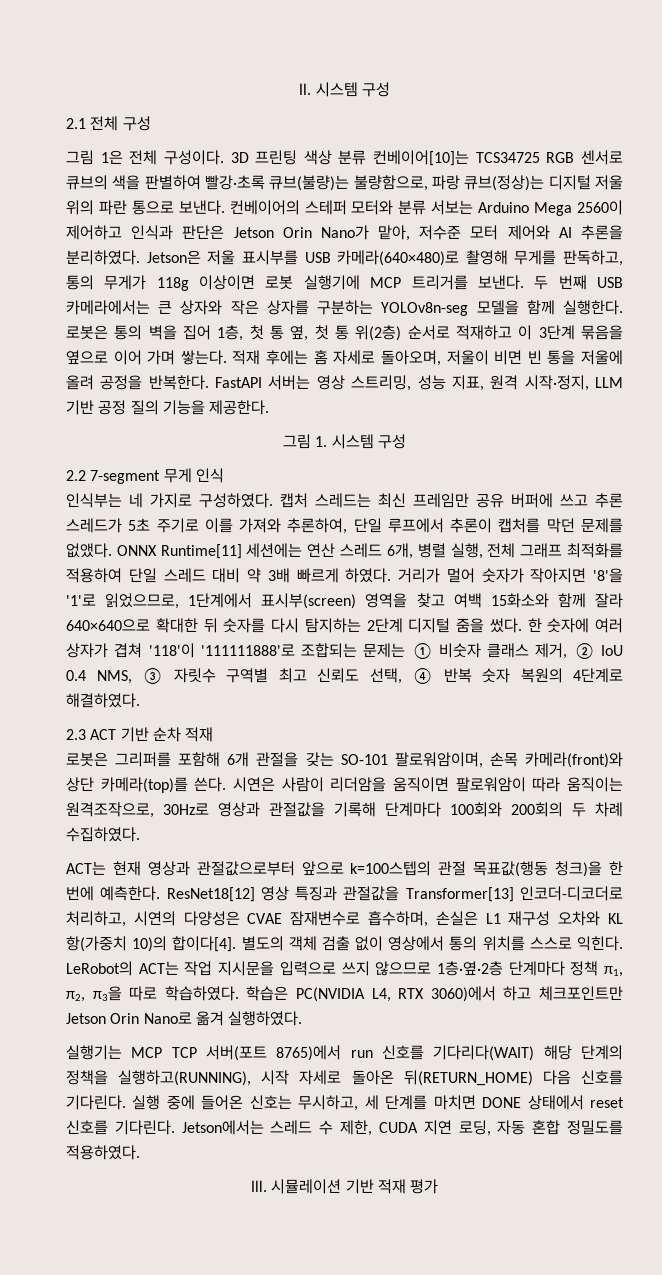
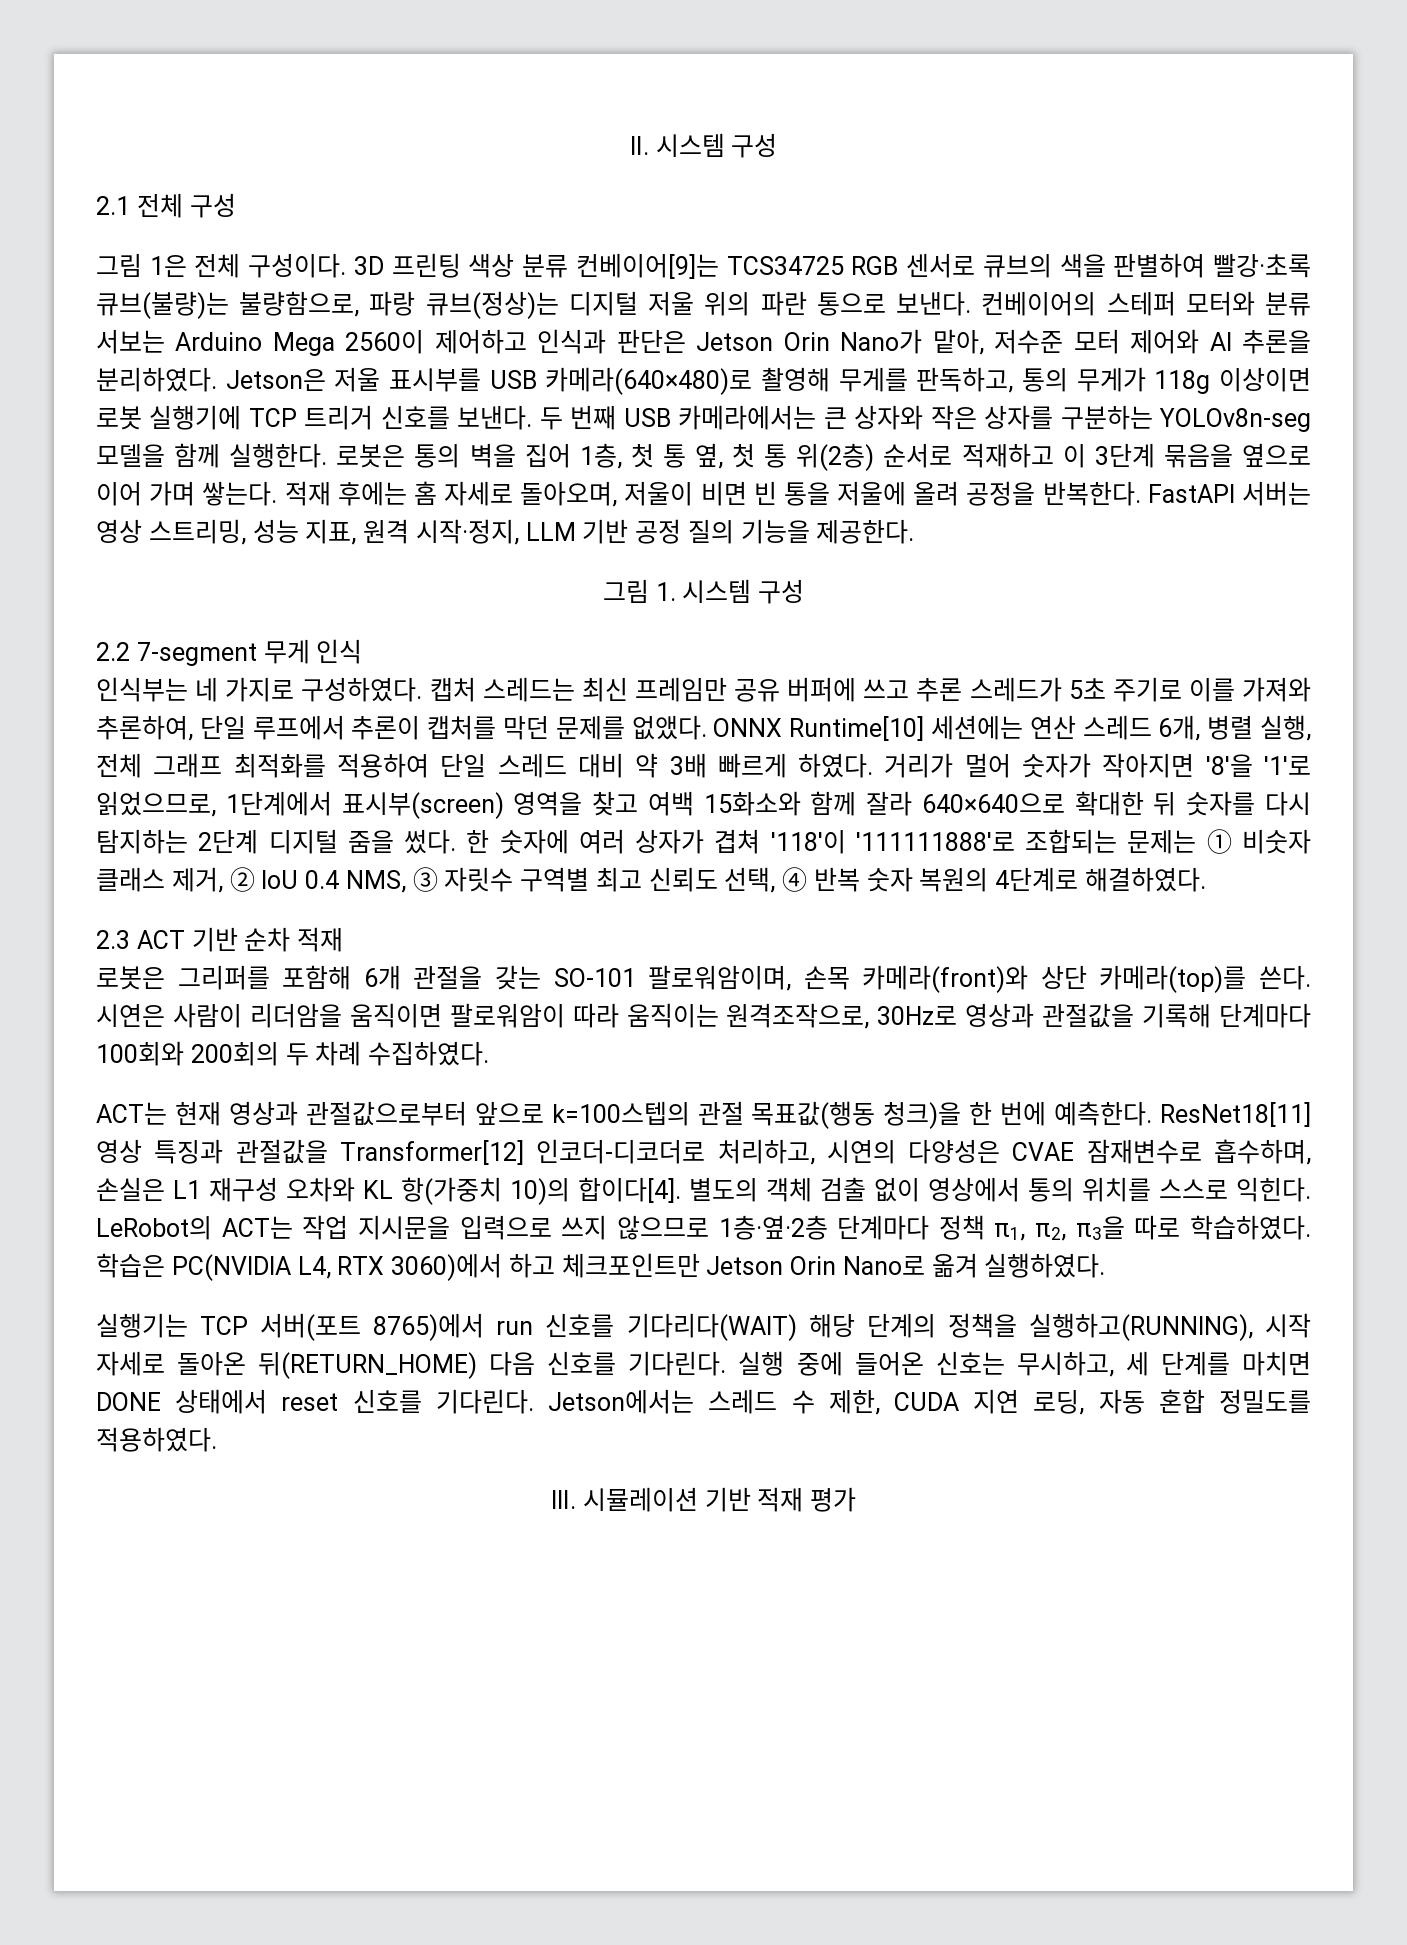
[373,150,470,166] 컨베이어[10]는 -> [575,253,719,279] 컨베이어[9]는
[370,275,468,290] MCP 트리거를 -> [248,405,450,430] TCP 트리거 신호를
[160,544,242,559] Runtime[11] -> [789,716,925,741] Runtime[10]
[166,887,255,902] ResNet18[12] -> [1159,1102,1311,1127] ResNet18[11]
[405,887,514,902] Transformer[13] -> [339,1140,524,1165] Transformer[12]
[131,1047,163,1058] MCP -> (188, 1325) none

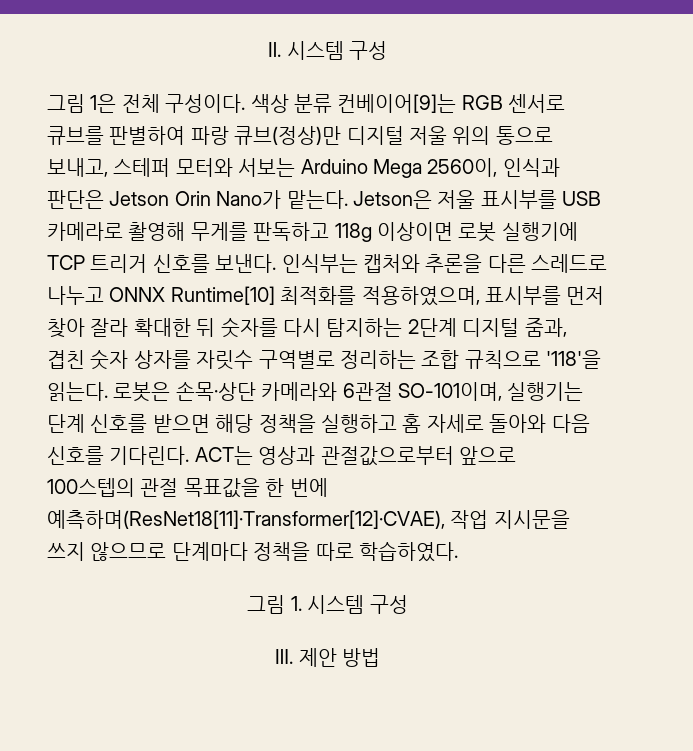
[96,193,236,218] // 2.1 전체 구성 -> (387, 50) none
[353,253,461,278] 3D 프린팅 -> (246, 103) none
[726,256,844,275] TCS34725 -> (457, 103) none
[982,253,1312,278] [96,291,1097,319] 큐브의 색을 판별하여 빨강·초록 큐브(불량)는 불량함으로, 파랑 큐브(정상)는 디지털 저울 위의 파란 통으로 보낸다. 컨베이어의 -> [47,126,553,145] [47,158,108,177] 큐브를 판별하여 파랑 큐브(정상)만 디지털 저울 위의 통으로 보내고,
[1265,292,1312,316] 분류 -> (233, 167) none
[345,329,527,354] 2560이 제어하고 -> [427,158,498,177] 2560이,
[932,329,1312,355] [96,367,217,392] 맡아, 저수준 모터 제어와 AI 추론을 분리하였다. -> [286,190,348,209] 맡는다.
[545,367,753,395] 카메라(640×480)로 -> [47,222,123,241] 카메라로
[916,367,1146,393] 판독하고, 통의 무게가 -> [253,222,330,241] 판독하고
[539,405,1311,432] [96,443,1311,471] [96,481,1311,507] [96,519,915,545] [602,579,805,604] [96,639,363,666] [96,677,1311,702] [96,715,1311,741] [96,753,1311,778] [96,791,1065,819] 두 번째 USB 카메라에서는 큰 상자와 작은 상자를 구분하는 YOLOv8n-seg 모델을 함께 실행한다. 로봇은 통의 벽을 집어 1층, 첫 통 옆, 첫 통 위(2층) 순서로 적재하고 이 3단계 묶음을 옆으로 이어 가며 쌓는다. 적재 후에는 홈 자세로 돌아오며, 저울이 비면 빈 통을 저울에 올려 공정을 반복한다. FastAPI 서버는 영상 스트리밍, 성능 지표, 원격 시작·정지, LLM 기반 공정 질의 기능을 제공한다. // 그림 1. 시스템 구성 // 2.2 7-segment 무게 인식 // 인식부는 네 가지로 구성하였다. 캡처 스레드는 최신 프레임만 공유 버퍼에 쓰고 추론 스레드가 5초 주기로 이를 가져와 추론하여, 단일 루프에서 추론이 캡처를 막던 문제를 없앴다. ONNX Runtime[10] 세션에는 연산 스레드 6개, 병렬 실행, 전체 그래프 최적화를 적용하여 단일 스레드 대비 약 3배 빠르게 하였다. 거리가 멀어 숫자가 작아지면 '8'을 '1'로 읽었으므로, 1단계에서 표시부(screen) 영역을 찾고 여백 15화소와 함께 잘라 640×640으로 -> [281,254,608,273] [47,286,605,306] [47,318,129,338] 인식부는 캡처와 추론을 다른 스레드로 나누고 ONNX Runtime[10] 최적화를 적용하였으며, 표시부를 먼저 찾아 잘라
[347,829,1311,854] [96,867,1206,893] [96,927,343,952] [96,965,1312,993] [96,1003,1311,1029] [96,1041,489,1066] [96,1101,1311,1129] [96,1139,1311,1165] [96,1177,1311,1205] [96,1216,293,1240] 줌을 썼다. 한 숫자에 여러 상자가 겹쳐 '118'이 '111111888'로 조합되는 문제는 ① 비숫자 클래스 제거, ② IoU 0.4 NMS, ③ 자릿수 구역별 최고 신뢰도 선택, ④ 반복 숫자 복원의 4단계로 해결하였다. // 2.3 ACT 기반 순차 적재 // 로봇은 그리퍼를 포함해 6개 관절을 갖는 SO-101 팔로워암이며, 손목 카메라(front)와 상단 카메라(top)를 쓴다. 시연은 사람이 리더암을 움직이면 팔로워암이 따라 움직이는 원격조작으로, 30Hz로 영상과 관절값을 기록해 단계마다 100회와 200회의 두 차례 수집하였다. // ACT는 현재 영상과 관절값으로부터 앞으로 k=100스텝의 관절 목표값(행동 청크)을 한 번에 예측한다. ResNet18[11] 영상 특징과 관절값을 Transformer[12] 인코더-디코더로 처리하고, 시연의 다양성은 CVAE 잠재변수로 흡수하며, 손실은 L1 재구성 오차와 KL 항(가중치 10)의 합이다[4]. 별도의 객체 검출 없이 영상에서 통의 위치를 스스로 익힌다. LeRobot의 ACT는 -> [524,318,567,337] [47,349,602,370] [47,381,584,402] [47,414,590,433] [47,446,516,466] [47,478,328,498] [47,510,445,529] 줌과, 겹친 숫자 상자를 자릿수 구역별로 정리하는 조합 규칙으로 '118'을 읽는다. 로봇은 손목·상단 카메라와 6관절 SO-101이며, 실행기는 단계 신호를 받으면 해당 정책을 실행하고 홈 자세로 돌아와 다음 신호를 기다린다. ACT는 영상과 관절값으로부터 앞으로 100스텝의 관절 목표값을 한 번에 예측하며(ResNet18[11]·Transformer[12]·CVAE),
[459,1215,552,1240] 입력으로 -> (570, 519) none
[718,1215,1311,1241] [96,1253,1106,1281] [96,1313,1311,1341] [96,1351,1312,1379] [96,1389,1311,1415] [96,1427,217,1452] [551,1487,856,1512] 1층·옆·2층 단계마다 정책 π1, π2, π3을 따로 학습하였다. 학습은 PC(NVIDIA L4, RTX 3060)에서 하고 체크포인트만 Jetson Orin Nano로 옮겨 실행하였다. // 실행기는 TCP 서버(포트 8765)에서 run 신호를 기다리다(WAIT) 해당 단계의 정책을 실행하고(RUNNING), 시작 자세로 돌아온 뒤(RETURN_HOME) 다음 신호를 기다린다. 실행 중에 들어온 신호는 무시하고, 세 단계를 마치면 DONE 상태에서 reset 신호를 기다린다. Jetson에서는 스레드 수 제한, CUDA 지연 로딩, 자동 혼합 정밀도를 적용하였다. // Ⅲ. 시뮬레이션 기반 적재 평가 -> [171,541,458,562] [247,595,408,614] [275,648,380,667] 단계마다 정책을 따로 학습하였다. // 그림 1. 시스템 구성 // Ⅲ. 제안 방법

